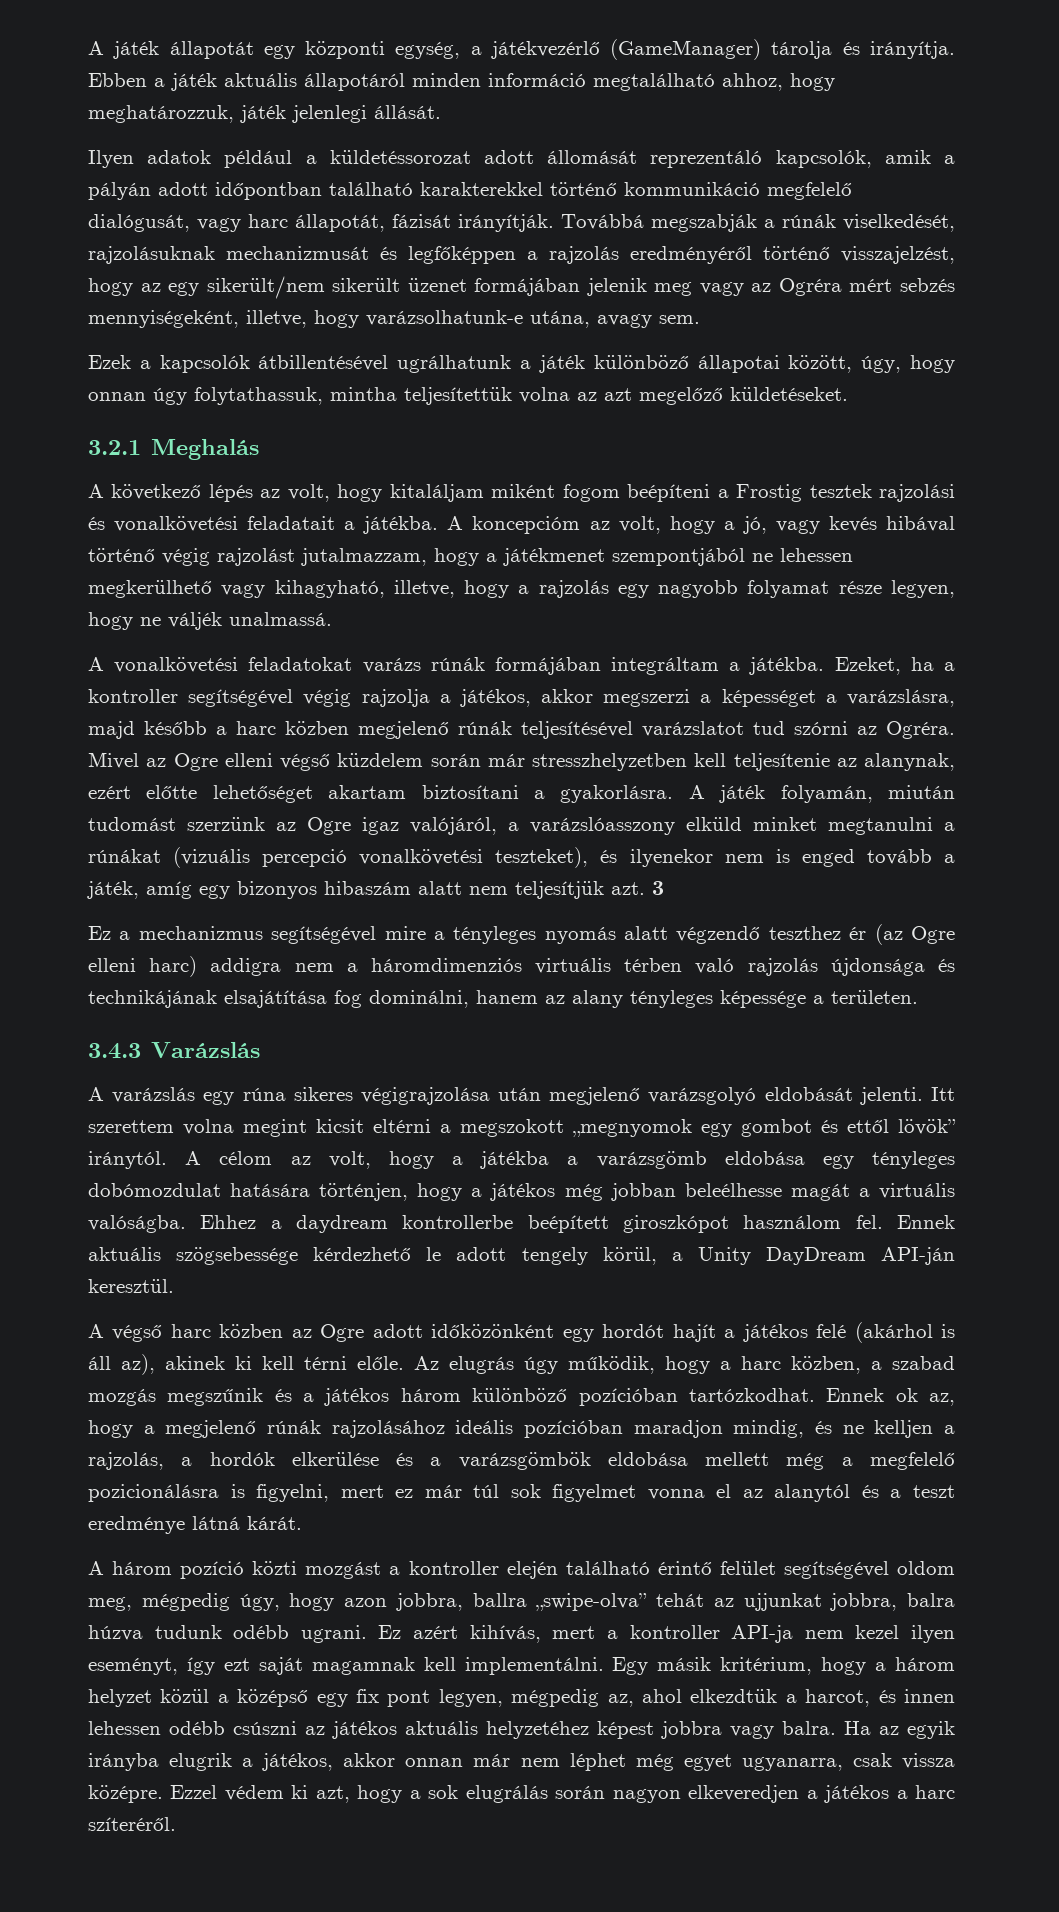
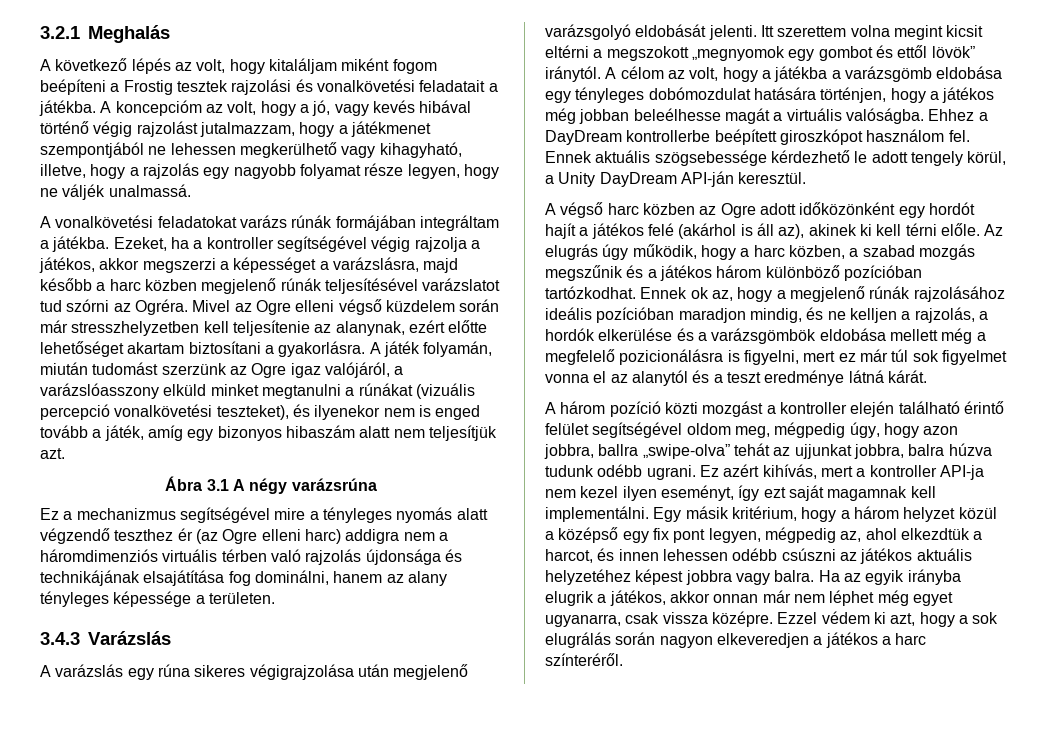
[88,39,955,60] [88,73,835,91] [88,105,441,123] [88,150,956,168] [88,182,852,200] [88,214,955,232] [88,246,955,264] [88,276,956,299] [88,310,700,328] [88,355,956,373] [88,387,848,405] A játék állapotát egy központi egység, a játékvezérlő (GameManager) tárolja és irányítja. Ebben a játék aktuális állapotáról minden információ megtalálható ahhoz, hogy meghatározzuk, játék jelenlegi állását. // Ilyen adatok például a küldetéssorozat adott állomását reprezentáló kapcsolók, amik a pályán adott időpontban található karakterekkel történő kommunikáció megfelelő dialógusát, vagy harc állapotát, fázisát irányítják. Továbbá megszabják a rúnák viselkedését, rajzolásuknak mechanizmusát és legfőképpen a rajzolás eredményéről történő visszajelzést, hogy az egy sikerült/nem sikerült üzenet formájában jelenik meg vagy az Ogréra mért sebzés mennyiségeként, illetve, hogy varázsolhatunk-e utána, avagy sem. // Ezek a kapcsolók átbillentésével ugrálhatunk a játék különböző állapotai között, úgy, hogy onnan úgy folytathassuk, mintha teljesítettük volna az azt megelőző küldetéseket. // -> (40, 32) none
[652,881,664,895] 3 -> [165,476,377,494] // Ábra 3.1 A négy varázsrúna
[296,1215,388,1233] daydream -> [545,130,622,145] DayDream
[88,1817,176,1831] szíteréről. -> [545,653,623,666] színteréről.

